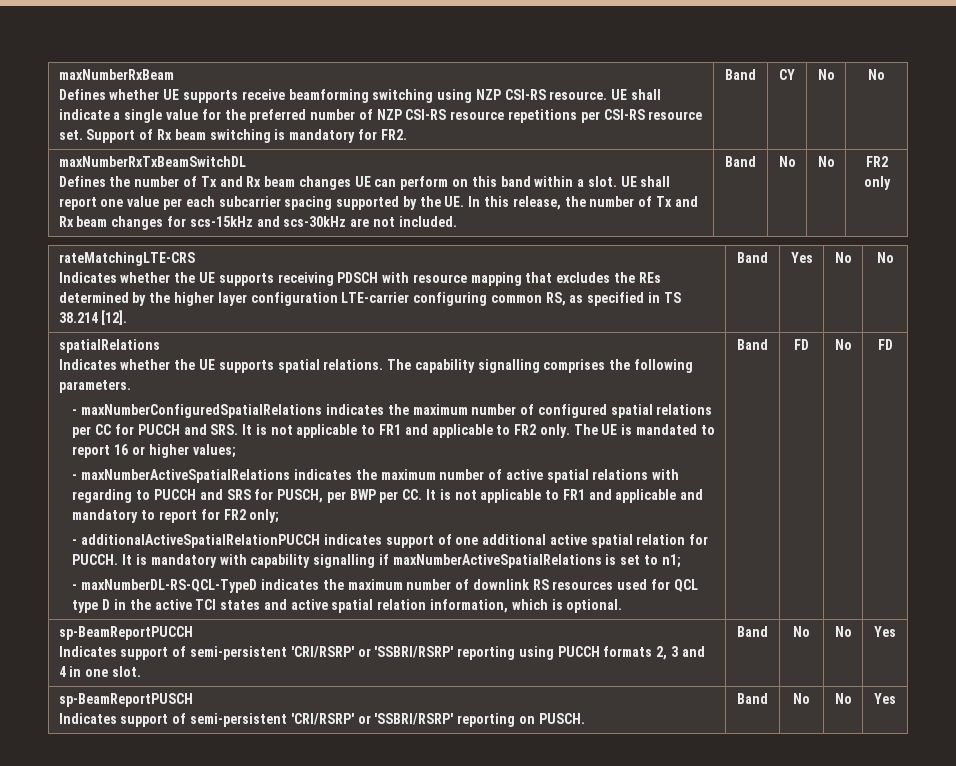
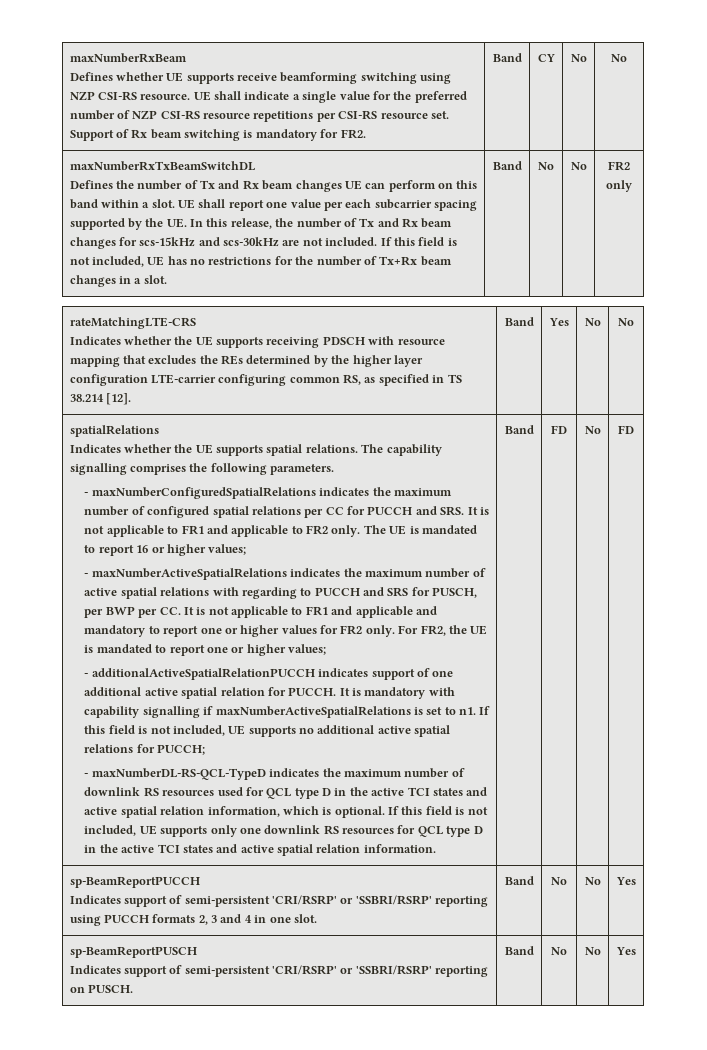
(457, 221) none -> [380,237,457,246] [69,256,452,267] [69,275,167,287] If this field is not included, UE has no restrictions for the number of Tx+Rx beam changes in a slot.
[200,509,280,523] for FR2 only; -> [200,625,488,637] [84,644,327,656] one or higher values for FR2 only. For FR2, the UE is mandated to report one or higher values;
[661,554,681,568] n1; -> [459,706,491,715] [84,725,451,737] [84,744,206,755] n1. If this field is not included, UE supports no additional active spatial relations for PUCCH;
(623, 606) none -> [388,806,488,815] [84,825,483,837] [84,844,436,856] If this field is not included, UE supports only one downlink RS resources for QCL type D in the active TCI states and active spatial relation information.

